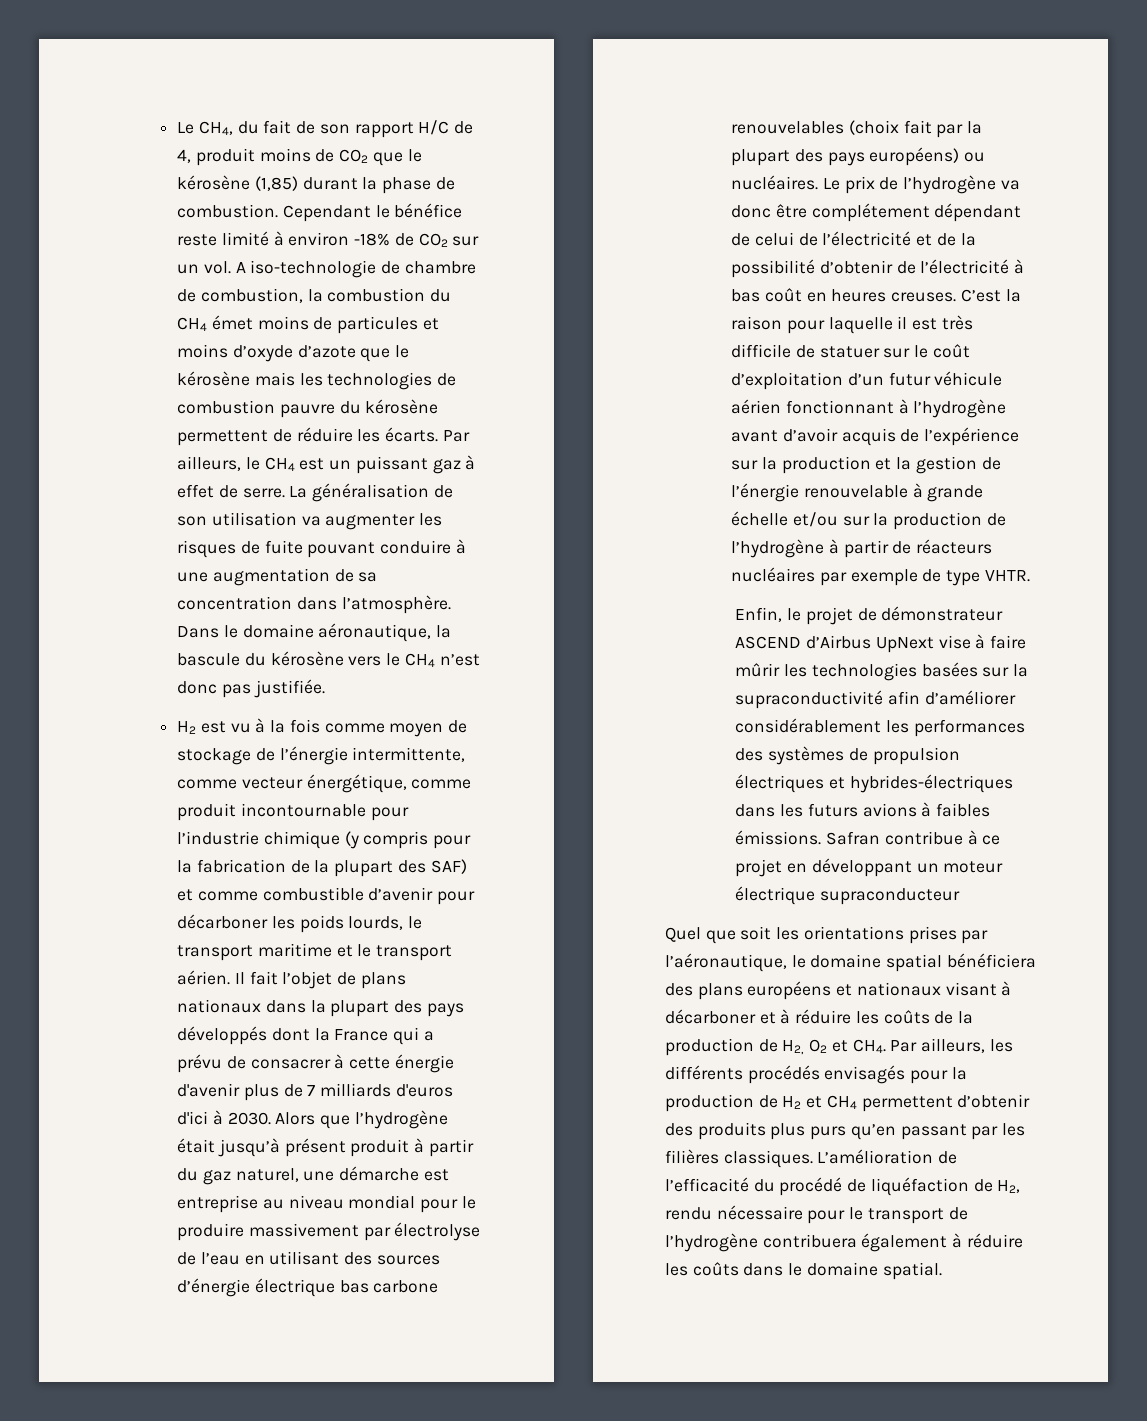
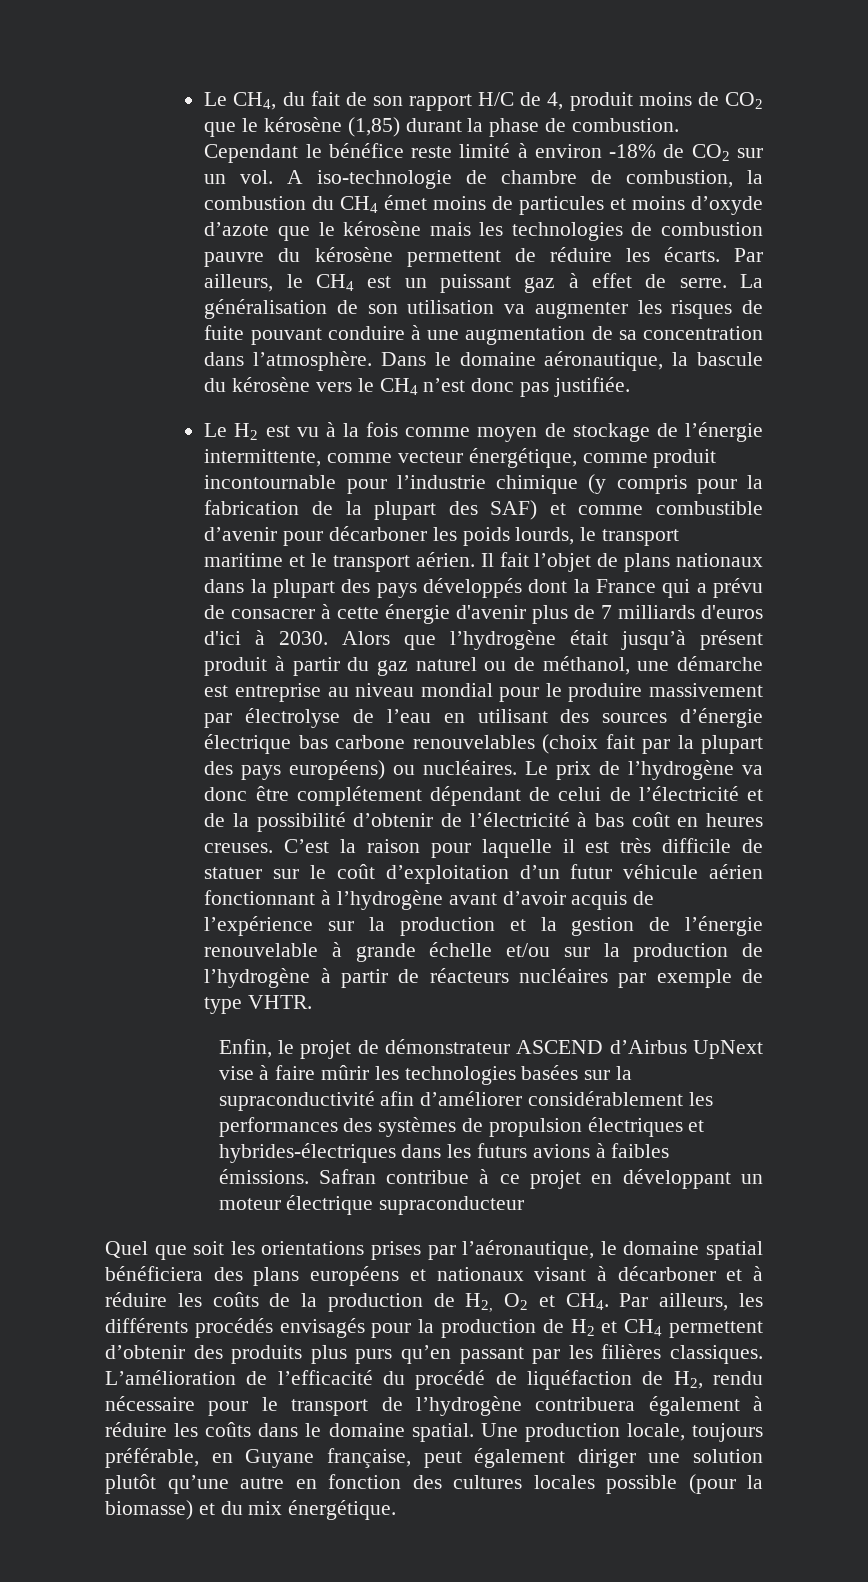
(325, 688) none -> [204,423,228,437] Le
[235,1168,299,1182] naturel, -> [415,656,630,675] naturel ou de méthanol,
(942, 1271) none -> [480,1423,764,1442] [105,1448,763,1468] [105,1474,763,1494] [105,1500,397,1520] Une production locale, toujours préférable, en Guyane française, peut également diriger une solution plutôt qu’une autre en fonction des cultures locales possible (pour la biomasse) et du mix énergétique.

